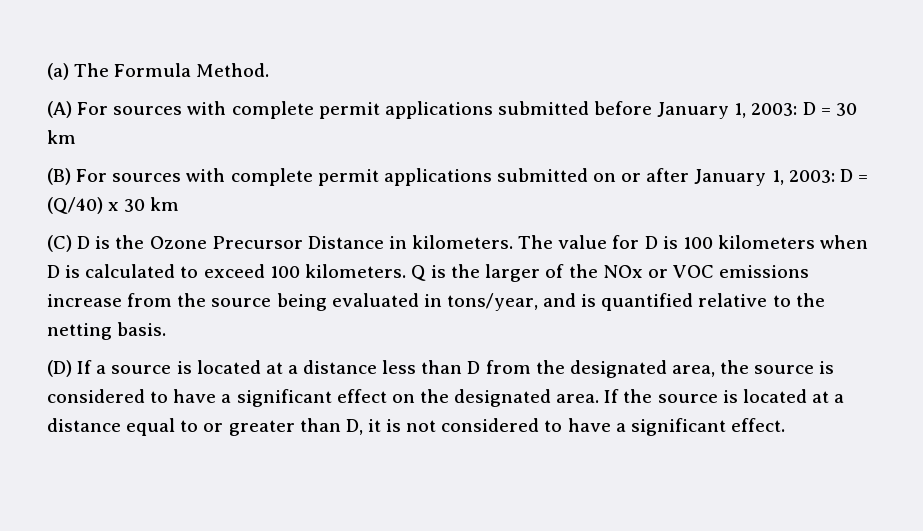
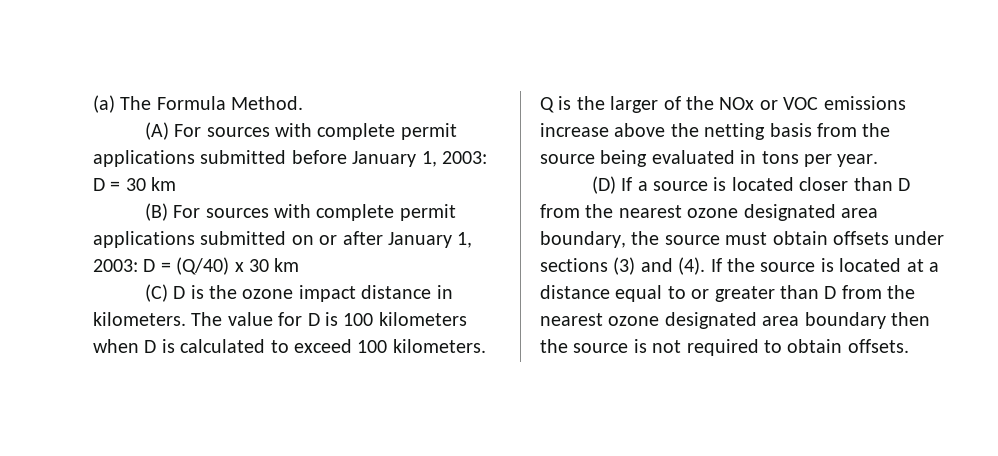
[149,236,384,249] Ozone Precursor Distance -> [242,285,432,302] ozone impact distance
(122, 300) none -> [614,123,812,140] above the netting basis
[446,293,825,311] [47,322,167,340] tons/year, and is quantified relative to the netting basis. -> [761,151,879,167] tons per year.
[265,360,835,378] [47,389,600,407] at a distance less than D from the designated area, the source is considered to have a significant effect on the designated area. -> [799,177,910,191] [540,204,878,221] [540,231,945,248] [540,257,706,275] closer than D from the nearest ozone designated area boundary, the source must obtain offsets under sections (3) and (4).
[345,418,785,436] D, it is not considered to have a significant effect. -> [824,285,916,299] [540,312,930,329] [540,339,909,356] D from the nearest ozone designated area boundary then the source is not required to obtain offsets.

